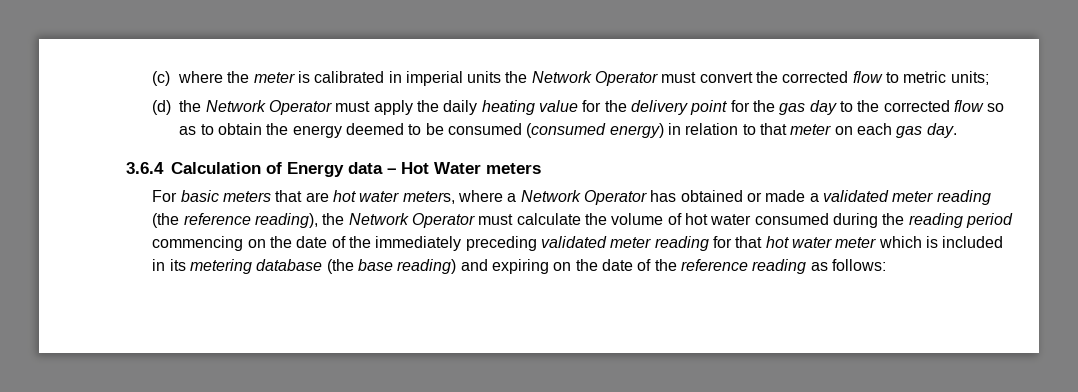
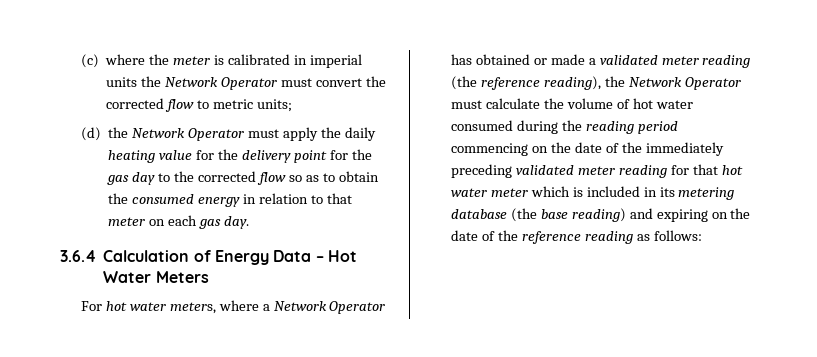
[292,123,664,138] energy deemed to be consumed (consumed energy) -> [132,194,241,207] consumed energy
[348,162,383,174] data -> [273,250,312,262] Data
[486,163,541,174] meters -> [155,271,209,283] Meters
[180,190,329,202] basic meters that are -> (103, 306) none

